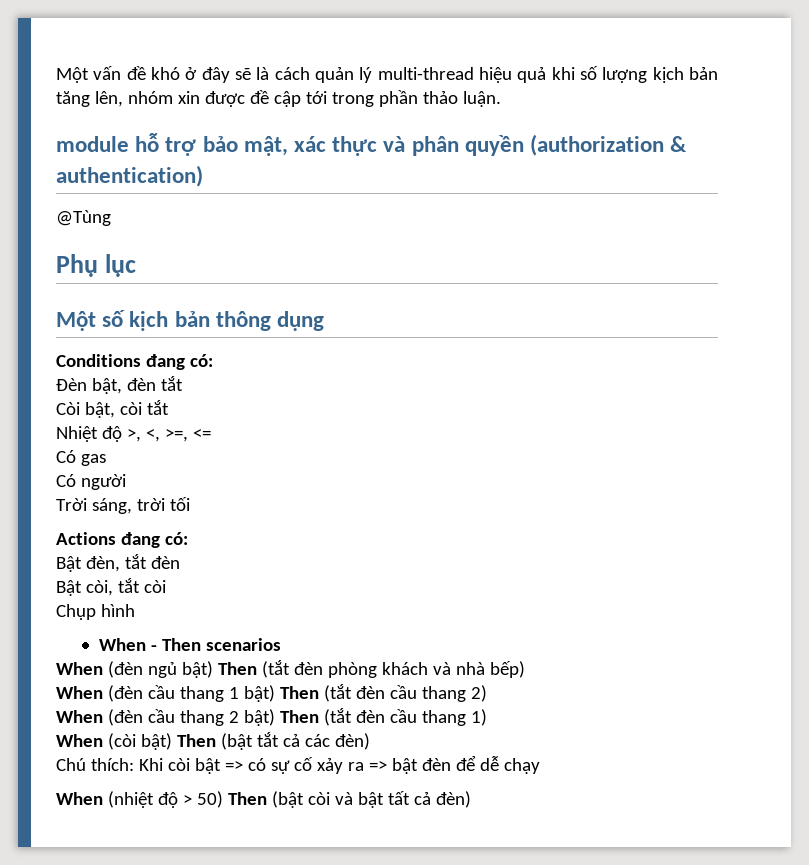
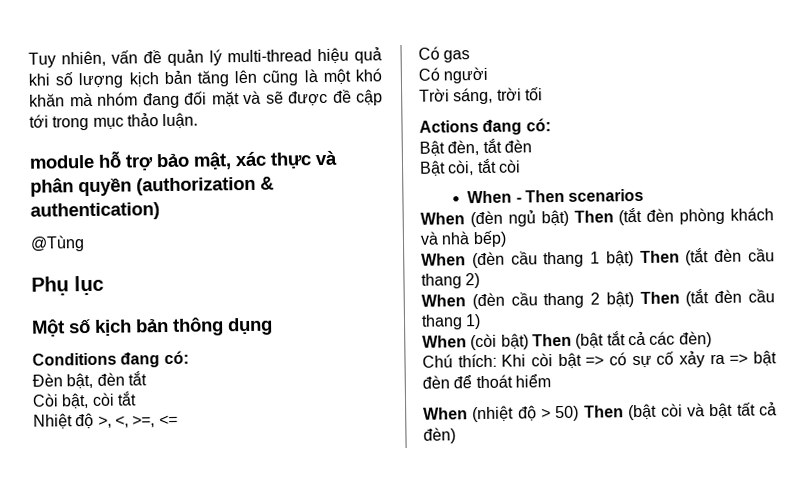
[56,66,310,83] Một vấn đề khó ở đây sẽ là cách -> [28,50,162,68] Tuy nhiên, vấn đề
[94,91,200,107] lên, nhóm xin -> [234,68,382,86] [29,90,284,109] lên cũng là một khó khăn mà nhóm đang đối mặt và sẽ
[378,90,418,107] phần -> [92,117,124,130] mục
[56,604,135,620] // Chụp hình -> (521, 166) none
[479,756,540,774] dễ chạy -> [475,374,551,389] thoát hiểm

